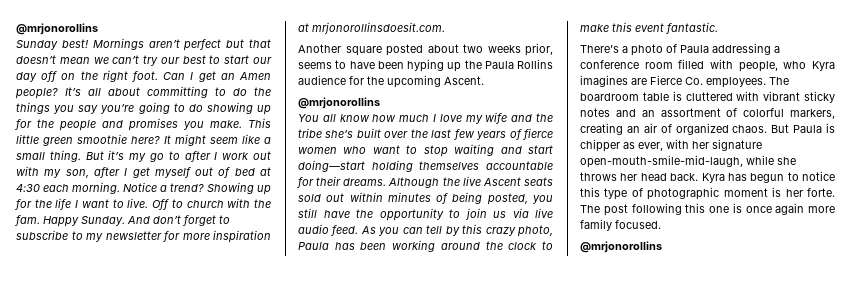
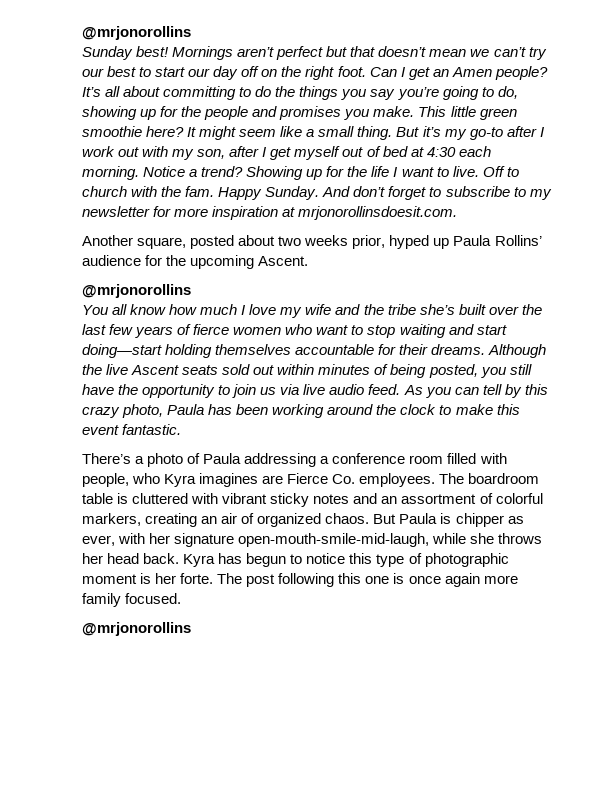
[188,104,203,112] do -> [497,86,518,99] do,
[150,151,180,162] go to -> [469,127,503,140] go-to
[345,46,382,56] square -> [137,237,187,249] square,
[298,59,553,72] seems to have been hyping up the Paula Rollins -> [389,235,542,249] hyped up Paula Rollins’

